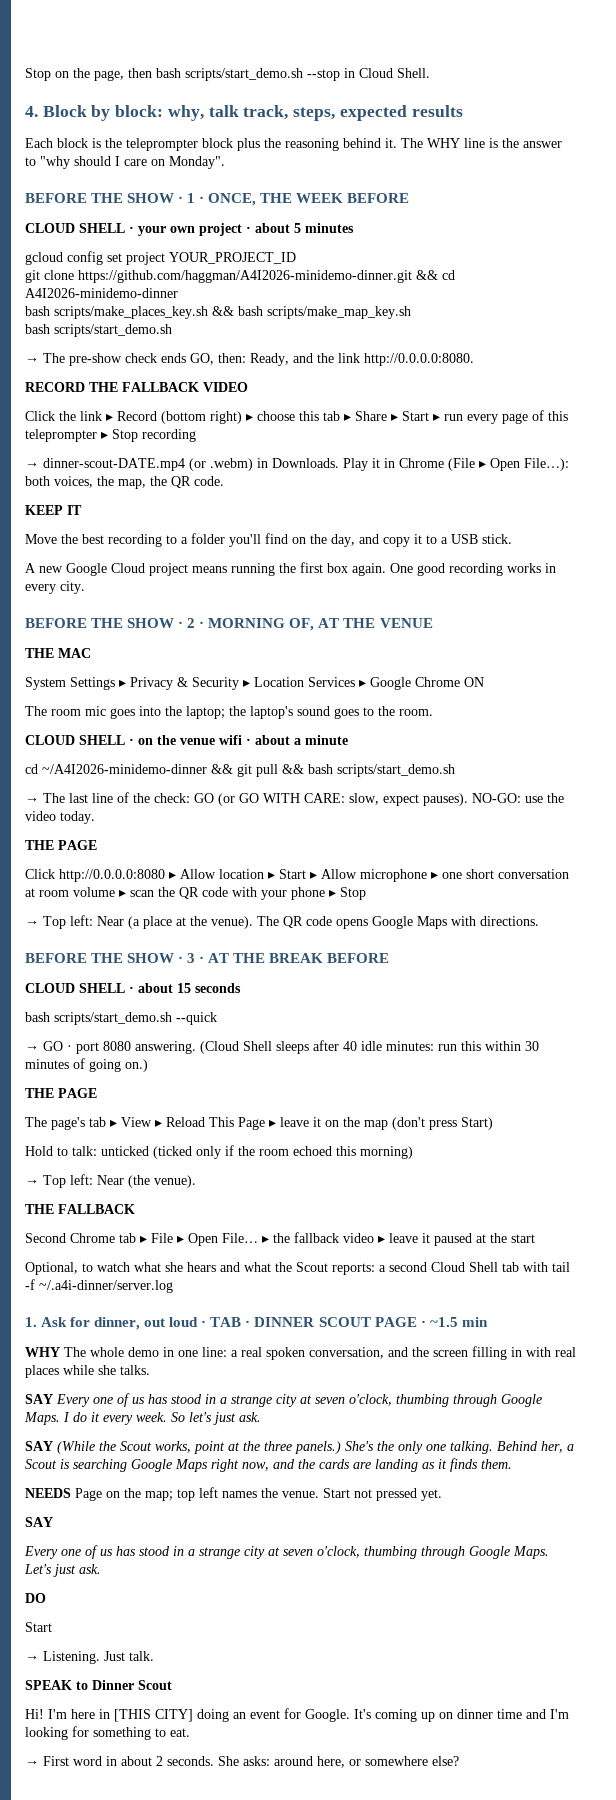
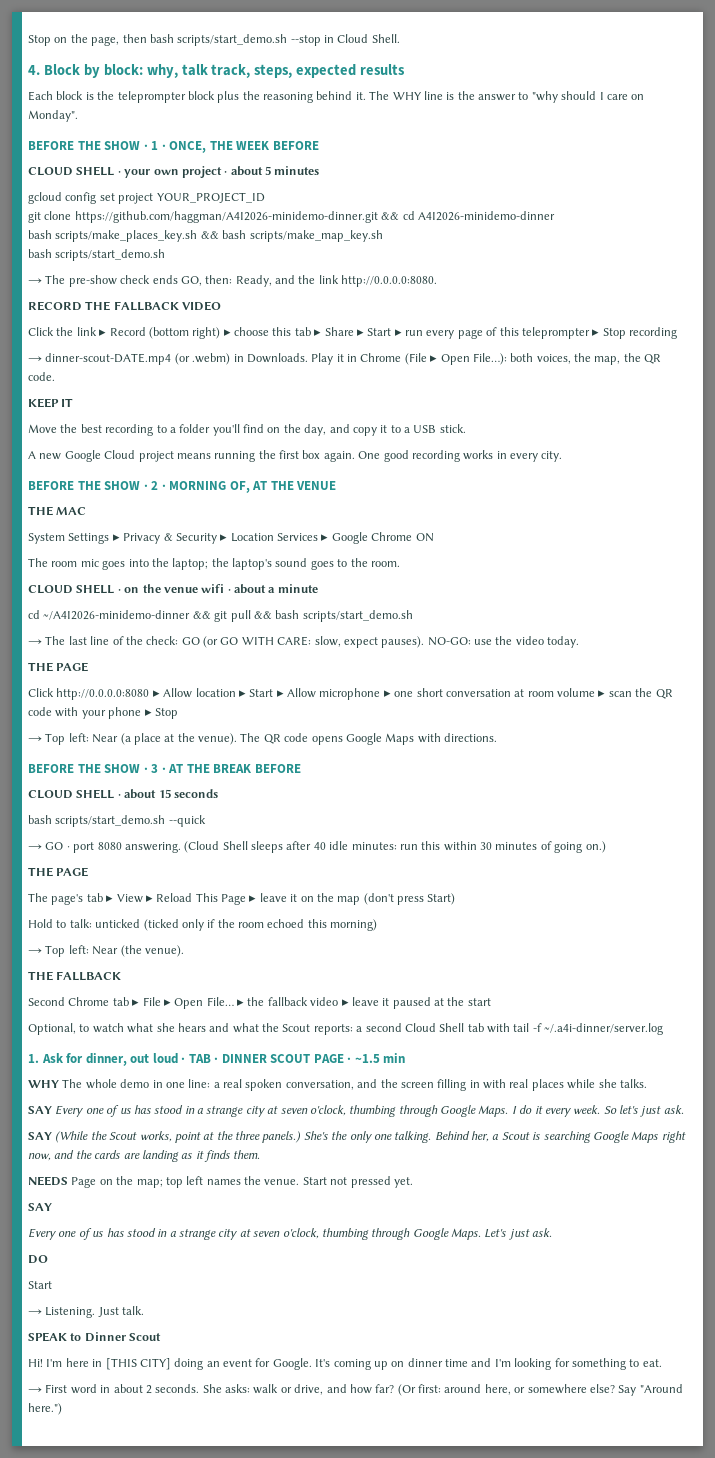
(270, 1761) none -> [253,1384,441,1396] walk or drive, and how far? (Or first:
(459, 1761) none -> [618,1384,683,1396] [28,1403,62,1415] Say "Around here.")

